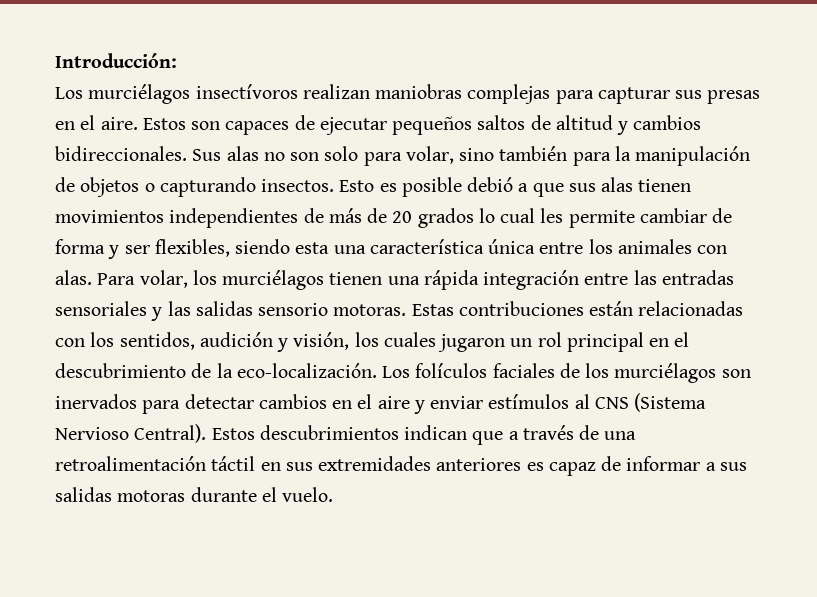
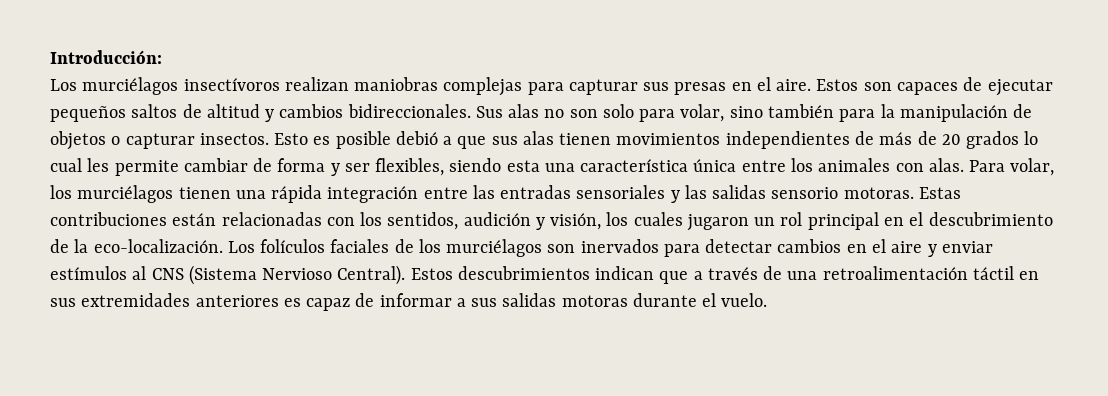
[159,177,256,197] capturando -> [125,133,195,149] capturar

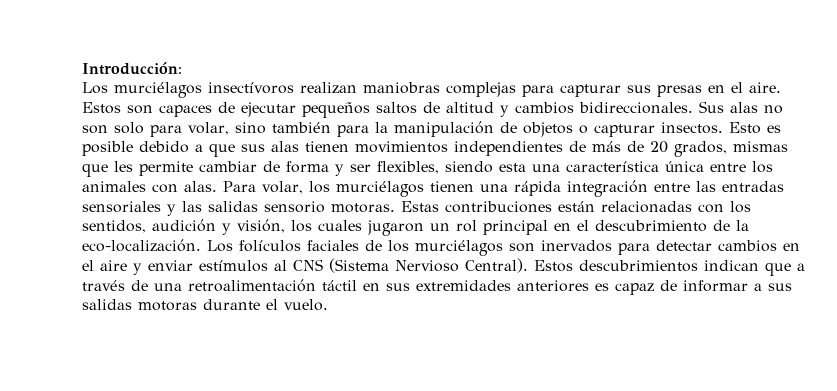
[395,131,438,145] debió -> [139,141,189,153] debido
[966,131,1039,149] [50,158,82,172] grados lo cual -> [674,141,788,157] [82,163,108,177] grados, mismas que

